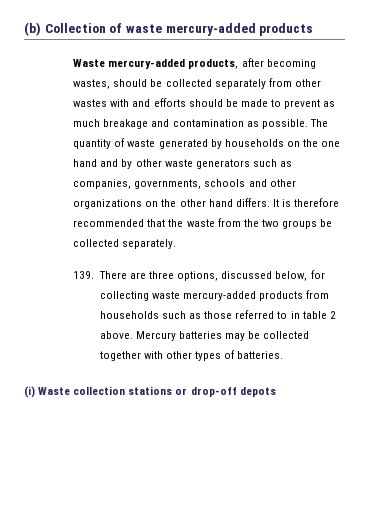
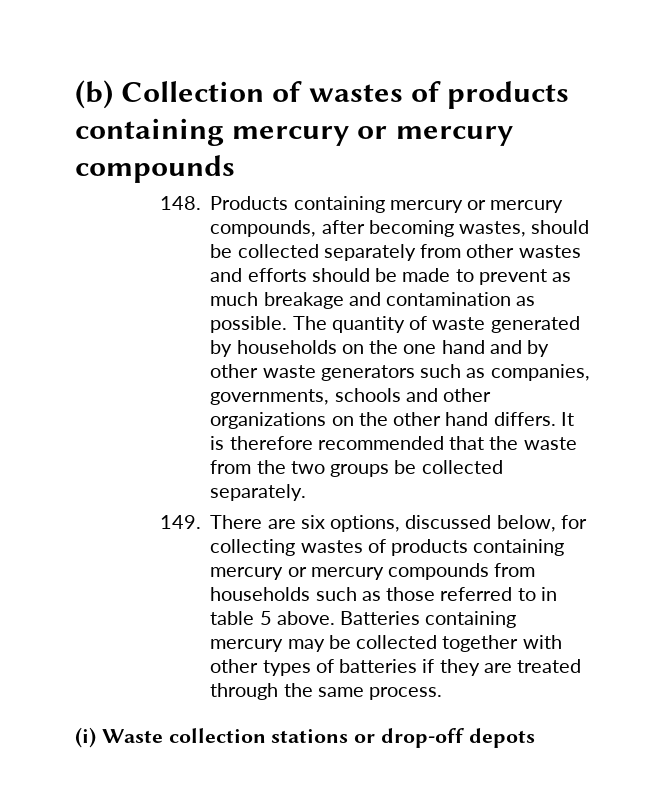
[125,23,314,36] [73,59,239,69] waste mercury-added products // Waste mercury-added products, -> [308,81,570,109] [75,118,513,146] [75,155,235,183] [159,196,564,213] [210,220,317,237] wastes of products containing mercury or mercury compounds // 148. Products containing mercury or mercury compounds,
[110,99,130,107] with -> (581, 251) none
[73,271,95,279] 139. -> [159,515,201,529] 149.
[149,271,175,279] three -> [300,515,325,529] six
[152,291,304,301] waste mercury-added products -> [300,539,565,556] [210,563,490,580] wastes of products containing mercury or mercury compounds
[329,311,336,319] [99,331,223,341] 2 above. Mercury batteries -> [259,611,517,628] [210,639,284,652] 5 above. Batteries containing mercury
[237,351,284,359] batteries. -> [339,659,582,676] [210,683,443,700] batteries if they are treated through the same process.

